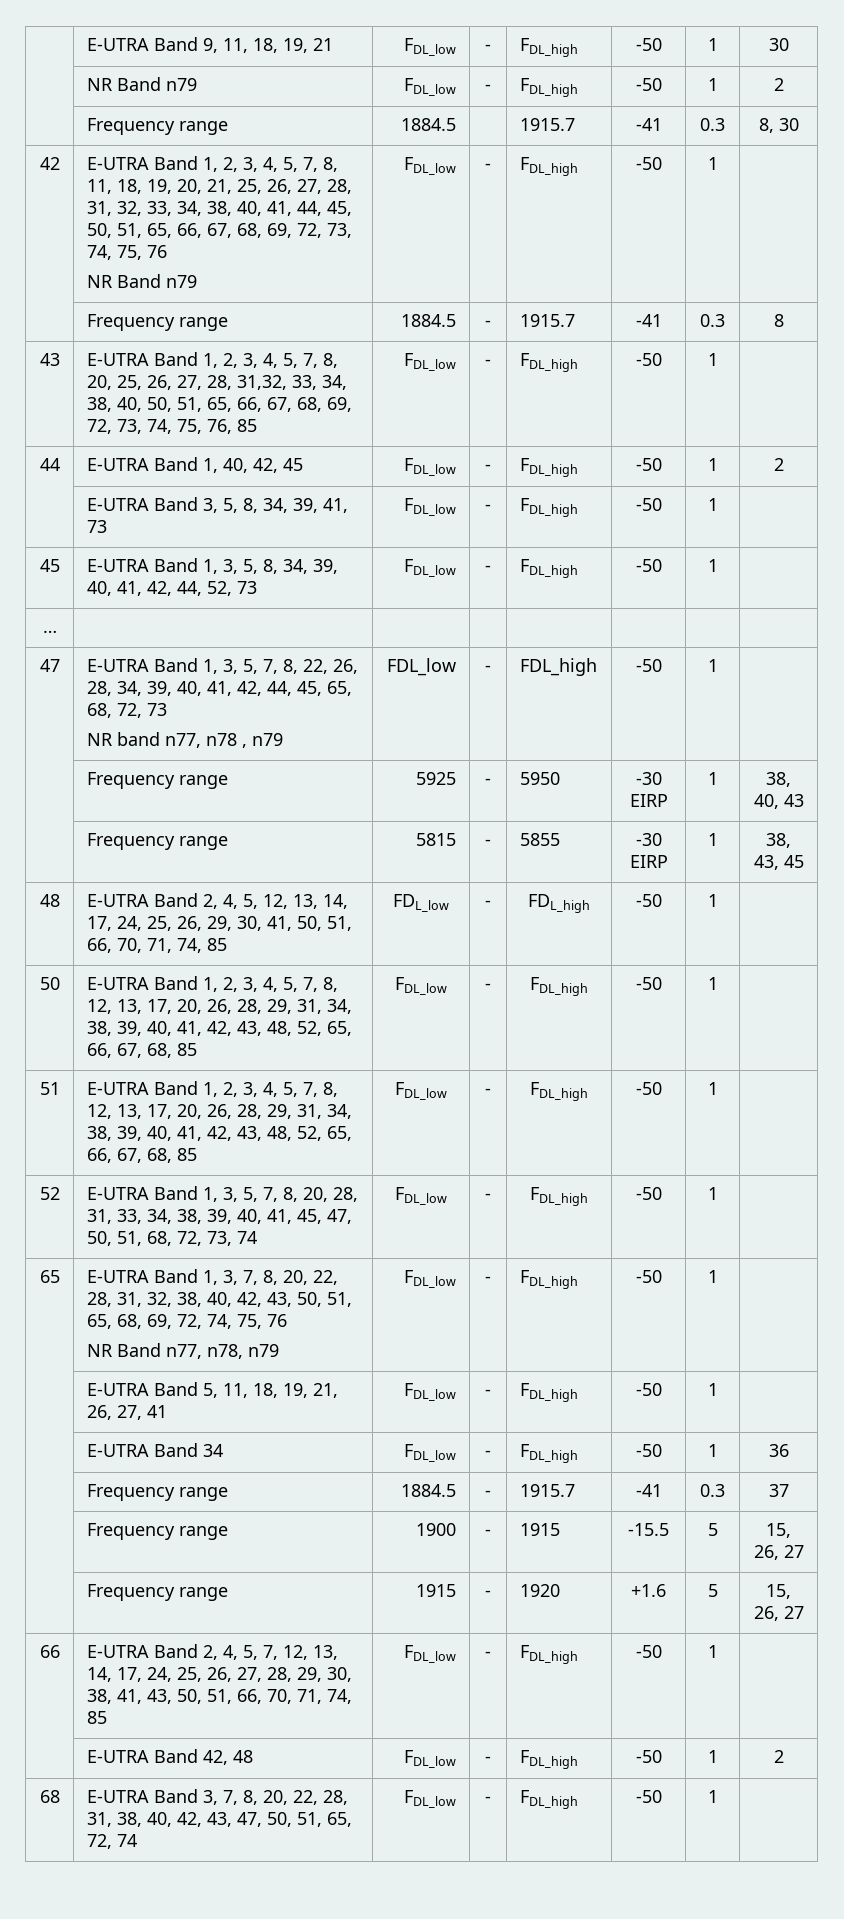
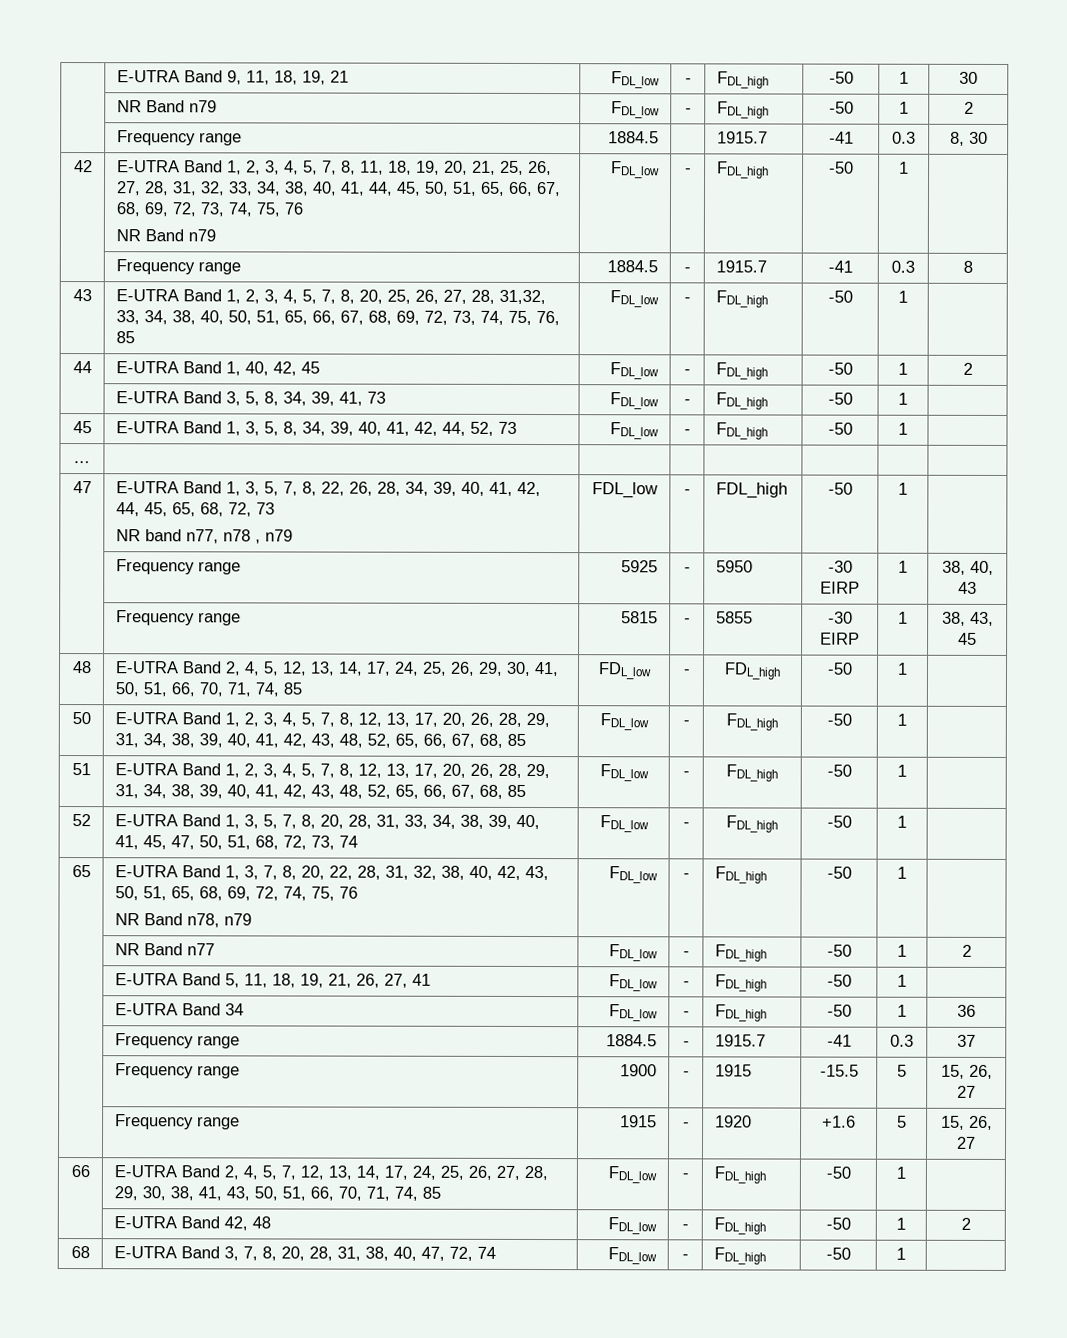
[165,1344,202,1359] n77, -> (183, 919) none
(718, 1276) none -> [114,943,215,956] [609,944,659,962] [682,951,690,957] [714,944,767,962] [826,944,852,957] [897,944,907,957] [961,944,972,957] // | NR Band n77 | FDL_low | - | FDL_high | -50 | 1 | 2
[292,1790,318,1805] 22, -> (305, 1253) none
[176,1812,352,1827] 42, 43, 47, 50, 51, 65, -> [420,1246,445,1261] 47,

